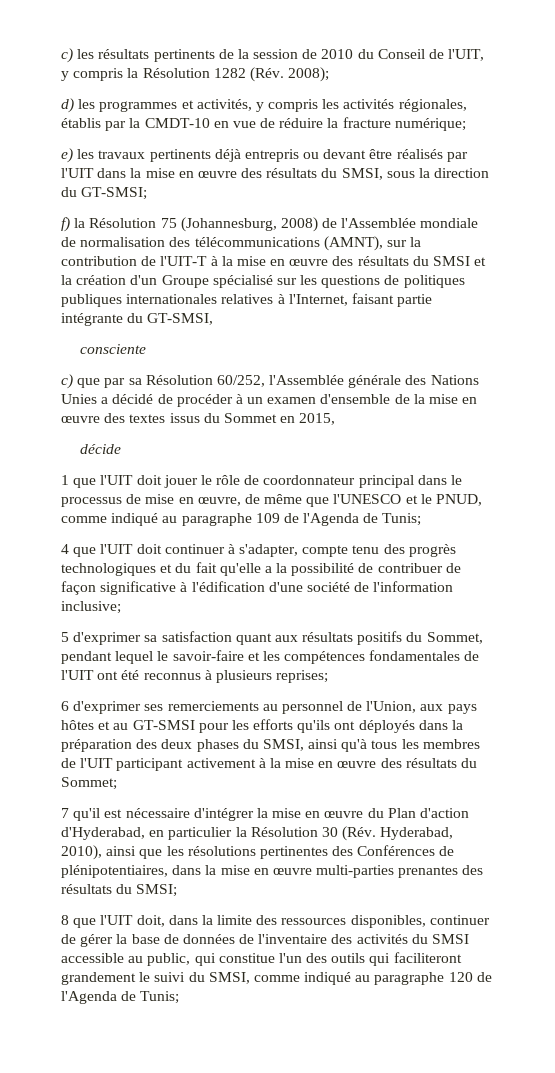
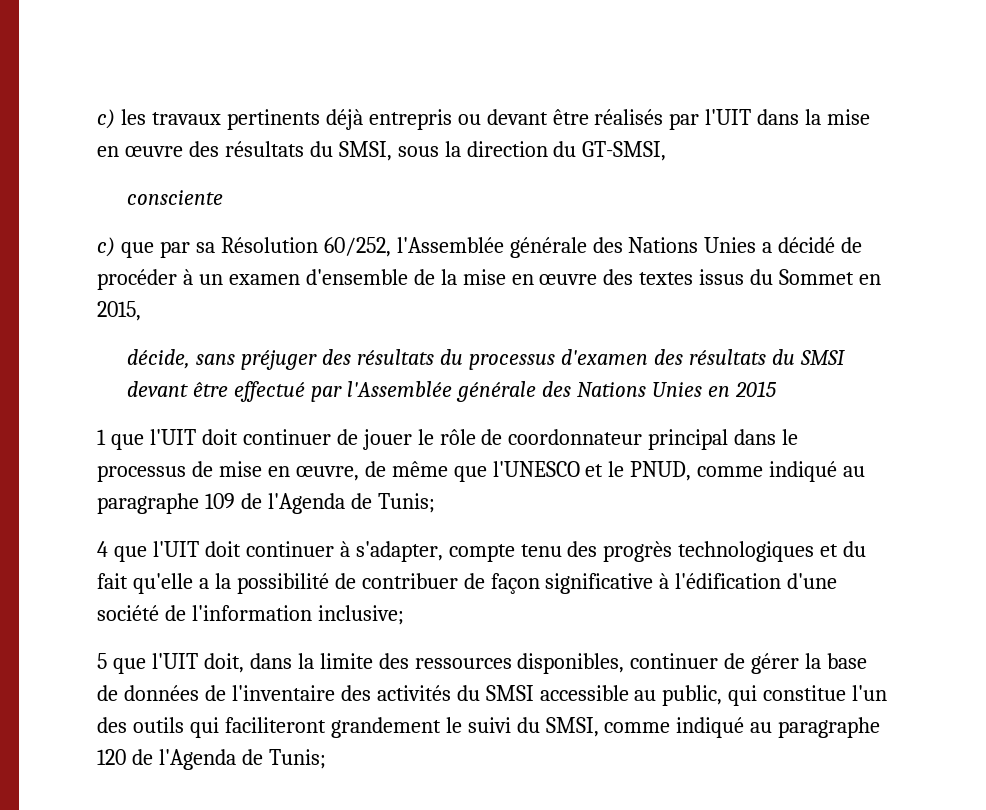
[98,49,485,62] [61,67,330,82] [61,98,467,113] [61,117,466,131] [61,148,95,163] résultats pertinents de la session de 2010 du Conseil de l'UIT, y compris la Résolution 1282 (Rév. 2008); // d) les programmes et activités, y compris les activités régionales, établis par la CMDT-10 en vue de réduire la fracture numérique; // e) les -> (146, 117) none
[81,187,148,200] [61,217,479,232] [61,236,422,251] [61,256,487,266] [61,275,465,288] [61,293,433,307] [61,313,144,326] GT-SMSI; // f) la Résolution 75 (Johannesburg, 2008) de l'Assemblée mondiale de normalisation des télécommunications (AMNT), sur la contribution de l'UIT-T à la mise en œuvre des résultats du SMSI et la création d'un Groupe spécialisé sur les questions de politiques publiques internationales relatives à l'Internet, faisant partie intégrante du -> (577, 149) none
[79,444,121,454] décide -> [127,349,845,370] [127,381,777,402] décide, sans préjuger des résultats du processus d'examen des résultats du SMSI devant être effectué par l'Assemblée générale des Nations Unies en 2015
(162, 480) none -> [242,429,358,445] continuer de
[73,631,483,645] [61,650,480,664] [61,670,329,683] [61,701,477,714] [61,719,464,733] [61,739,480,752] [61,758,478,771] [61,777,117,790] [61,808,470,821] [61,826,454,841] [61,845,455,860] [61,865,484,878] [61,884,178,897] [61,915,69,925] d'exprimer sa satisfaction quant aux résultats positifs du Sommet, pendant lequel le savoir-faire et les compétences fondamentales de l'UIT ont été reconnus à plusieurs reprises; // 6 d'exprimer ses remerciements au personnel de l'Union, aux pays hôtes et au GT-SMSI pour les efforts qu'ils ont déployés dans la préparation des deux phases du SMSI, ainsi qu'à tous les membres de l'UIT participant activement à la mise en œuvre des résultats du Sommet; // 7 qu'il est nécessaire d'intégrer la mise en œuvre du Plan d'action d'Hyderabad, en particulier la Résolution 30 (Rév. Hyderabad, 2010), ainsi que les résolutions pertinentes des Conférences de plénipotentiaires, dans la mise en œuvre multi-parties prenantes des résultats du SMSI; // 8 -> (107, 661) none

